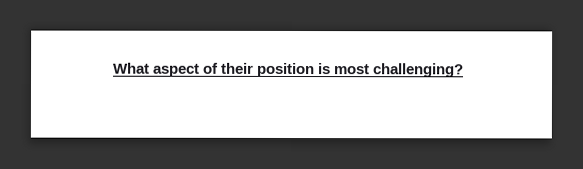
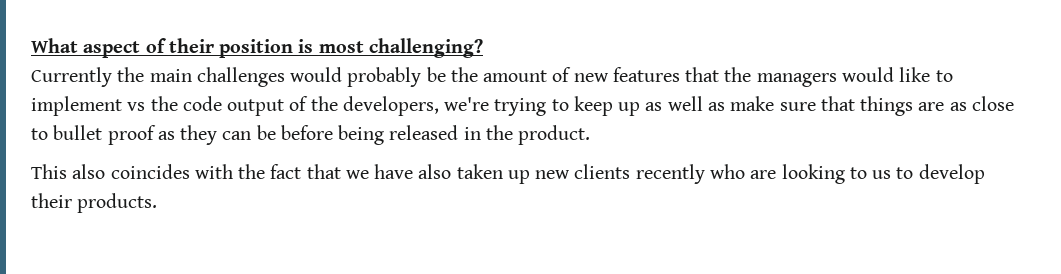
(465, 70) none -> [31,67,953,87] [31,96,1014,116] [31,125,591,145] [31,164,985,184] [31,193,158,213] // Currently the main challenges would probably be the amount of new features that the managers would like to implement vs the code output of the developers, we're trying to keep up as well as make sure that things are as close to bullet proof as they can be before being released in the product. // This also coincides with the fact that we have also taken up new clients recently who are looking to us to develop their products.

